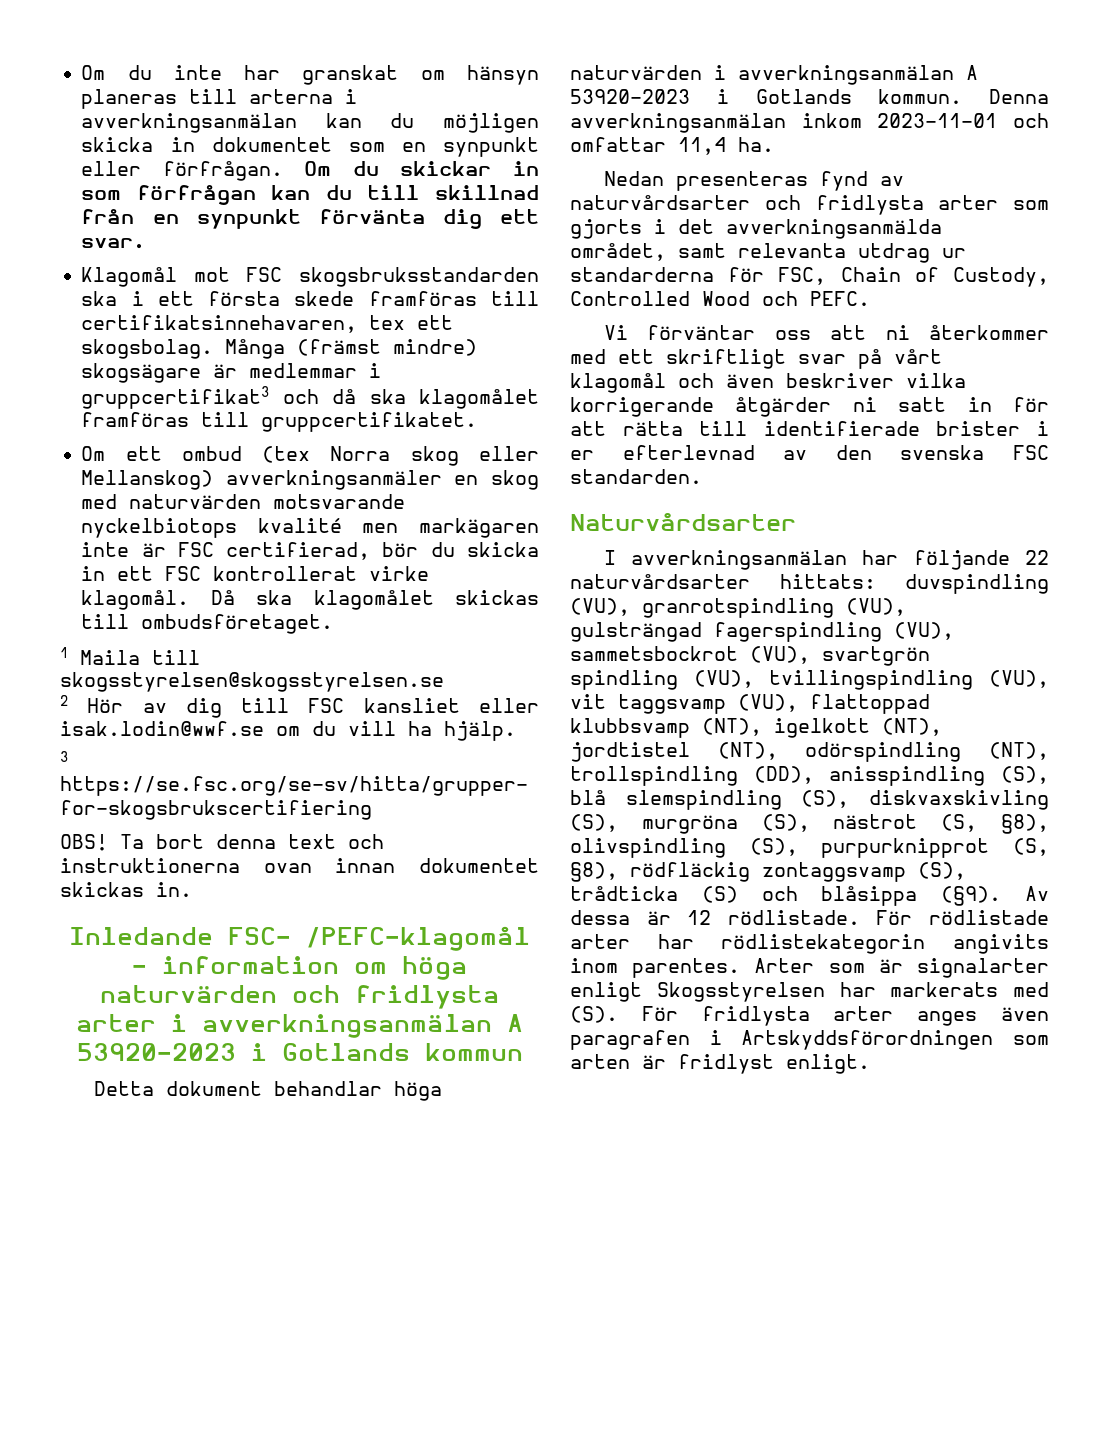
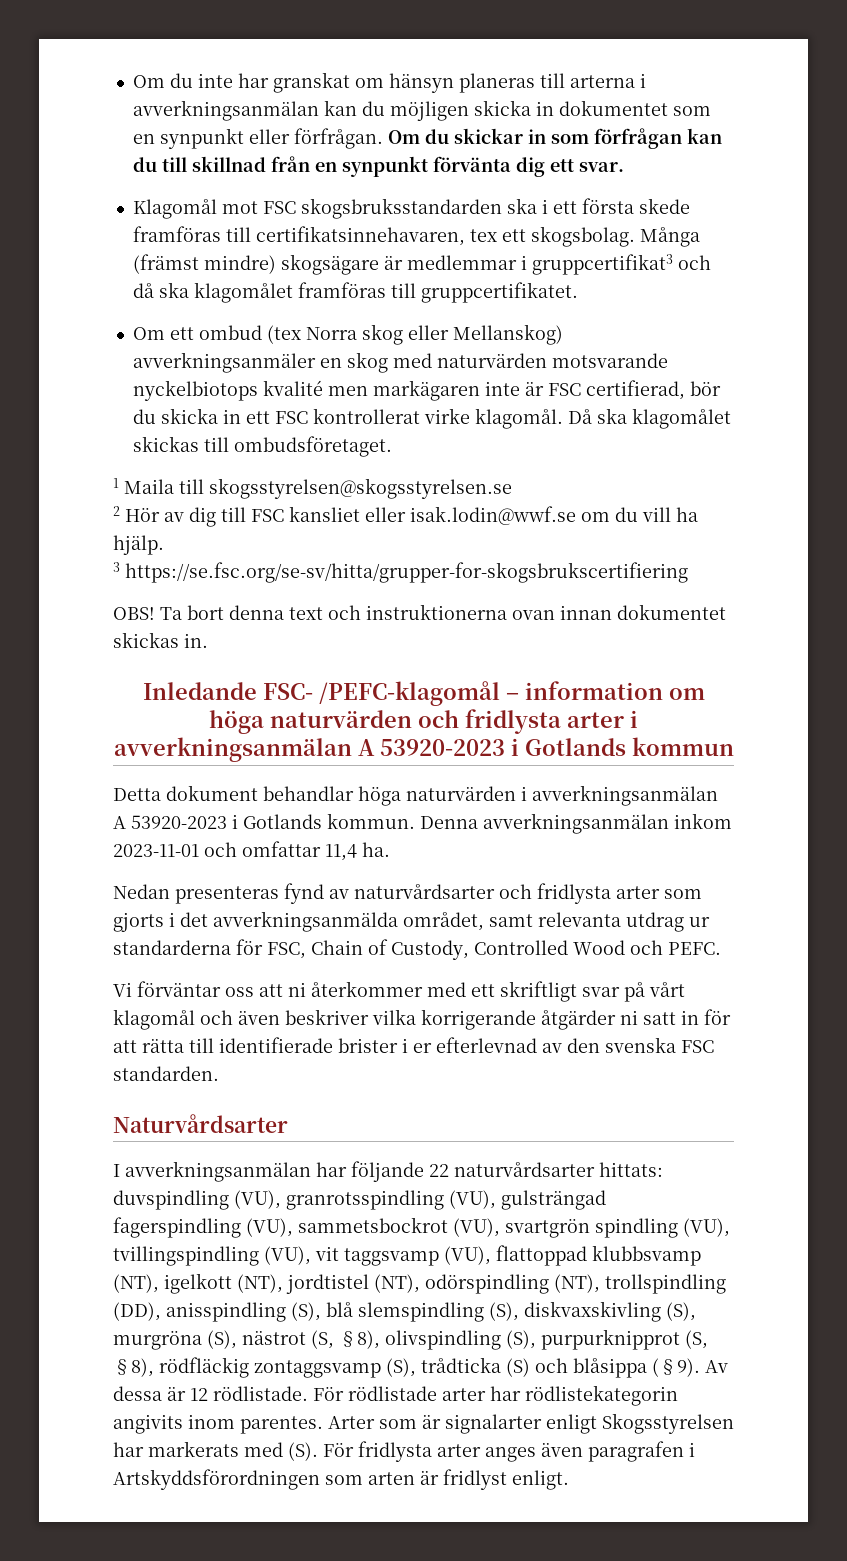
[642,598,834,618] granrotspindling -> [286,1190,444,1210] granrotsspindling

